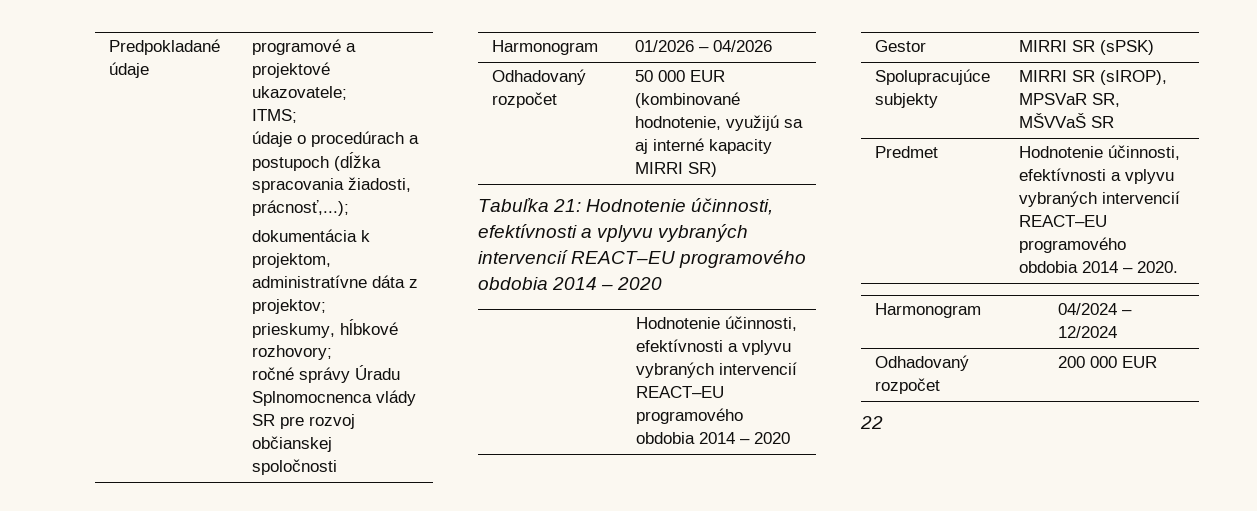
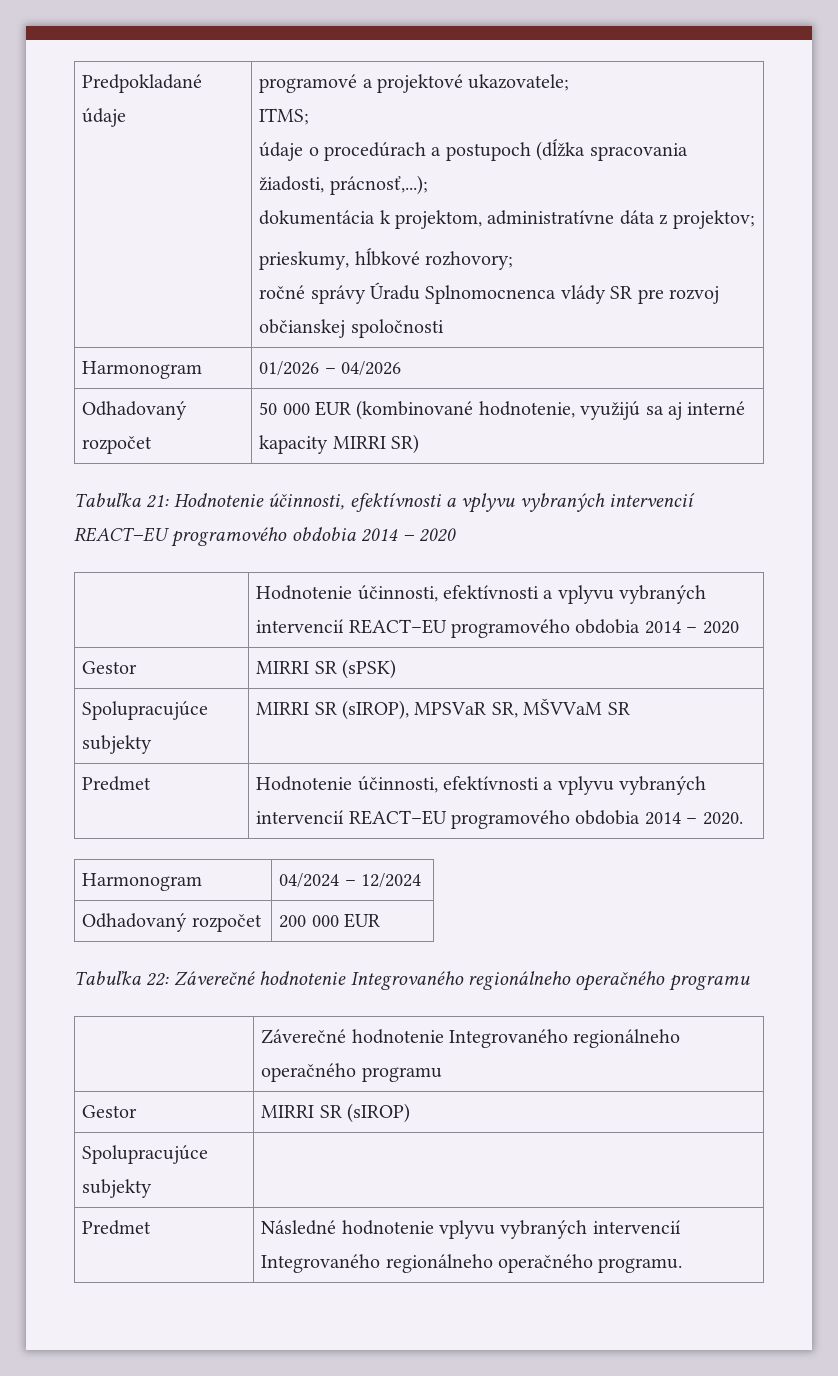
[1018,113,1086,128] MŠVVaŠ -> [523,698,603,715] MŠVVaM
[860,416,883,429] 22 -> [74,971,750,991] [261,1029,681,1048] [261,1063,442,1082] [82,1105,138,1118] [261,1103,410,1123] [82,1145,209,1164] [82,1179,153,1198] [82,1220,152,1235] [261,1220,681,1239] [261,1254,683,1273] Tabuľka 22: Záverečné hodnotenie Integrovaného regionálneho operačného programu // | Záverečné hodnotenie Integrovaného regionálneho operačného programu // Gestor | MIRRI SR (sIROP) // Spolupracujúce subjekty | // Predmet | Následné hodnotenie vplyvu vybraných intervencií Integrovaného regionálneho operačného programu.

